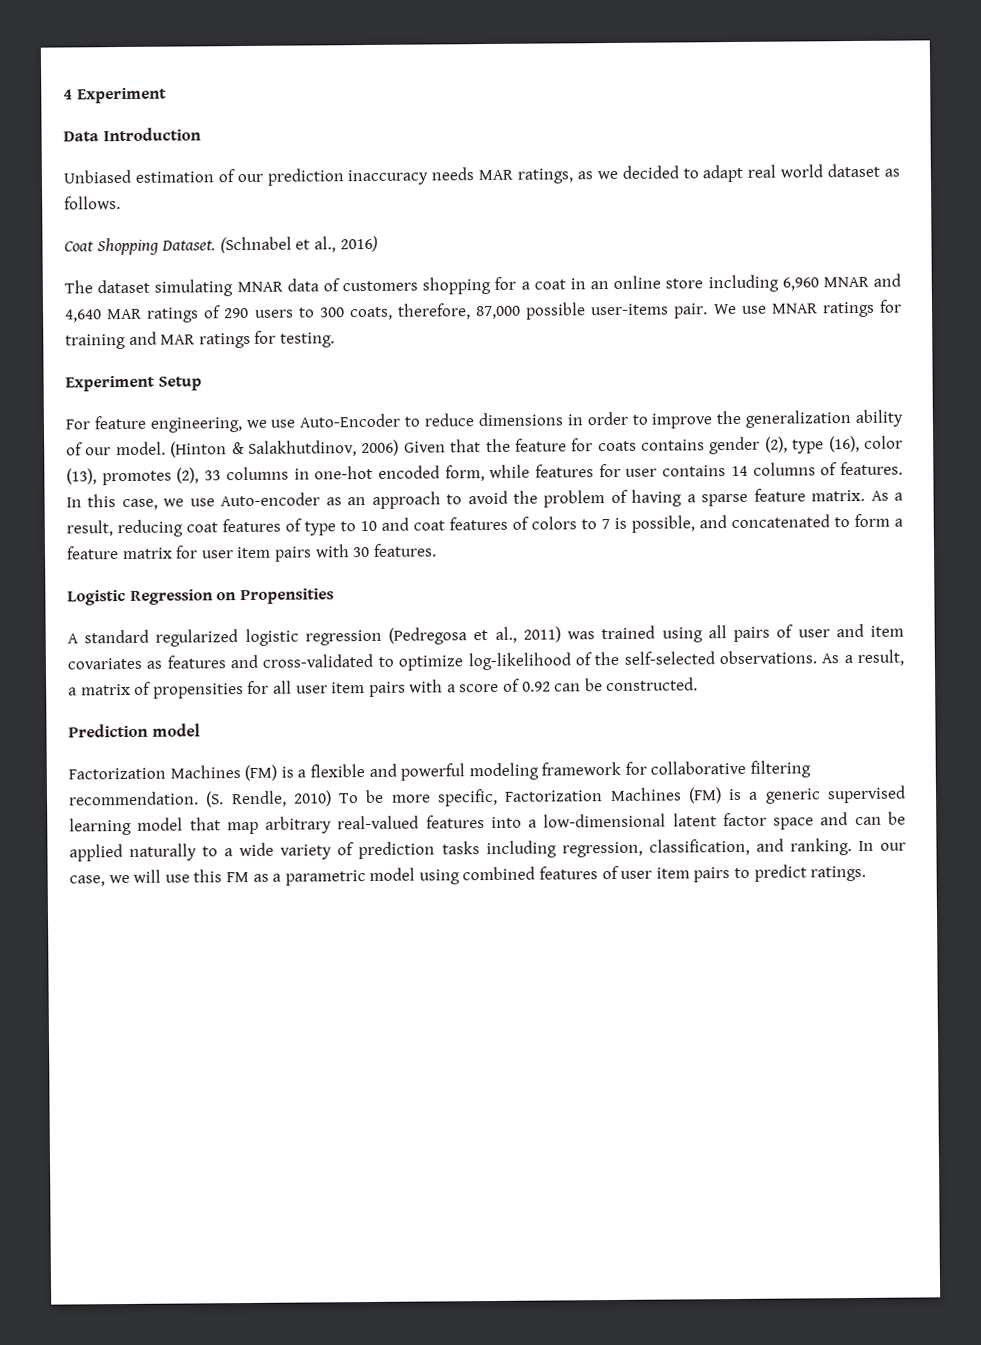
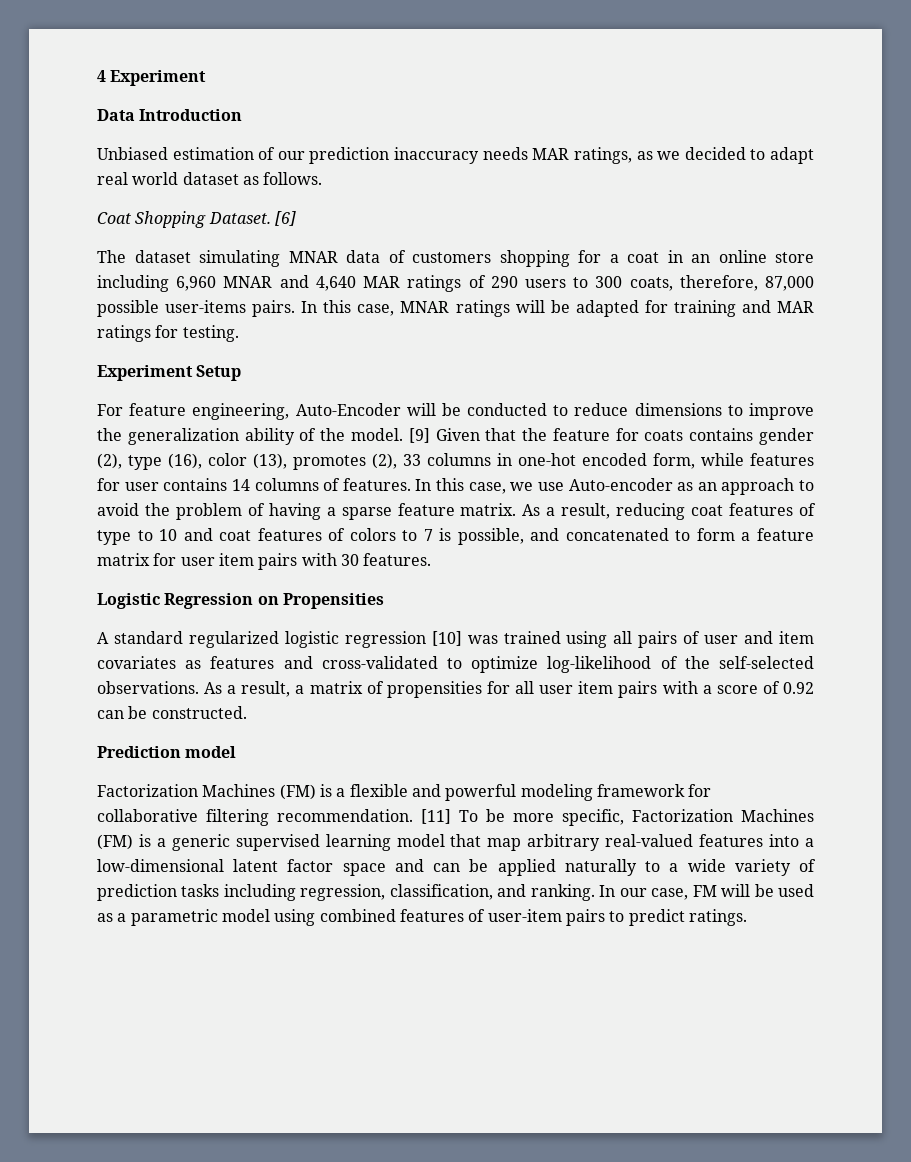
[219,235,378,254] (Schnabel et al., 2016) -> [274,211,296,226] [6]
[673,301,875,319] pair. We use MNAR ratings -> [252,300,639,317] pairs. In this case, MNAR ratings will be adapted
[245,413,401,428] we use Auto-Encoder -> [295,403,548,416] Auto-Encoder will be conducted
[566,411,628,426] in order -> (722, 409) none
[85,439,400,458] our model. (Hinton & Salakhutdinov, 2006) -> [320,428,430,443] the model. [9]
[388,626,561,645] (Pedregosa et al., 2011) -> [431,631,462,646] [10]
[205,790,332,808] (S. Rendle, 2010) -> [421,809,451,824] [11]
[108,869,249,884] we will use this FM -> [692,884,814,897] FM will be used
[620,867,690,879] user item -> [487,909,562,922] user-item

